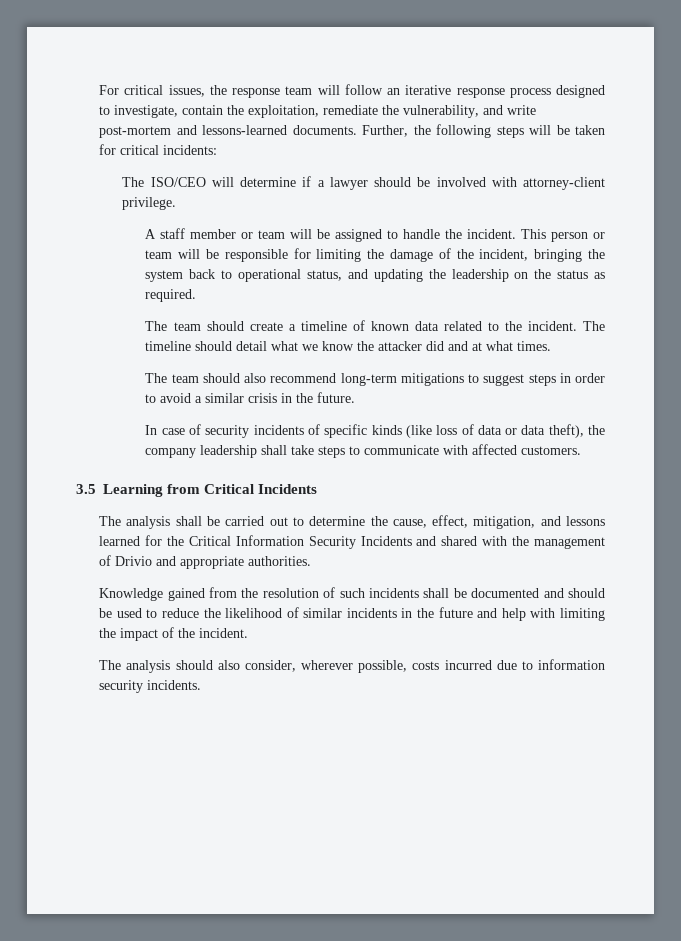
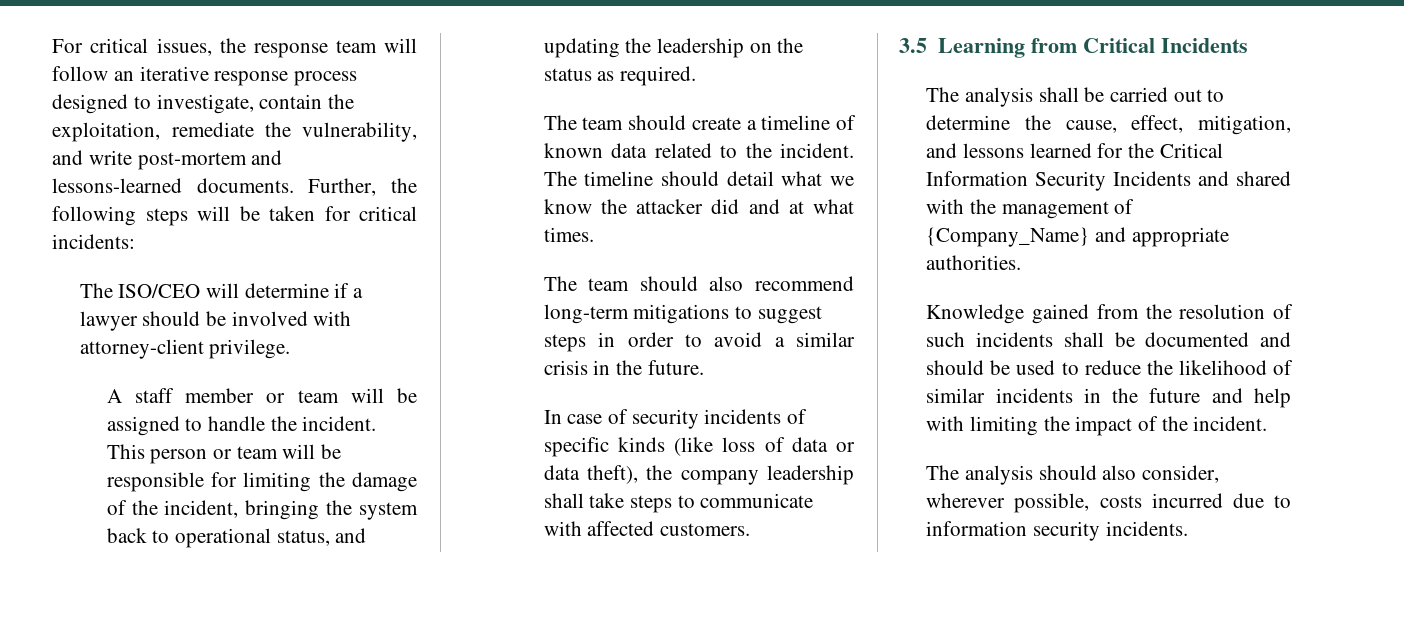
[115,556,153,566] Drivio -> [926,227,1090,247] {Company_Name}

